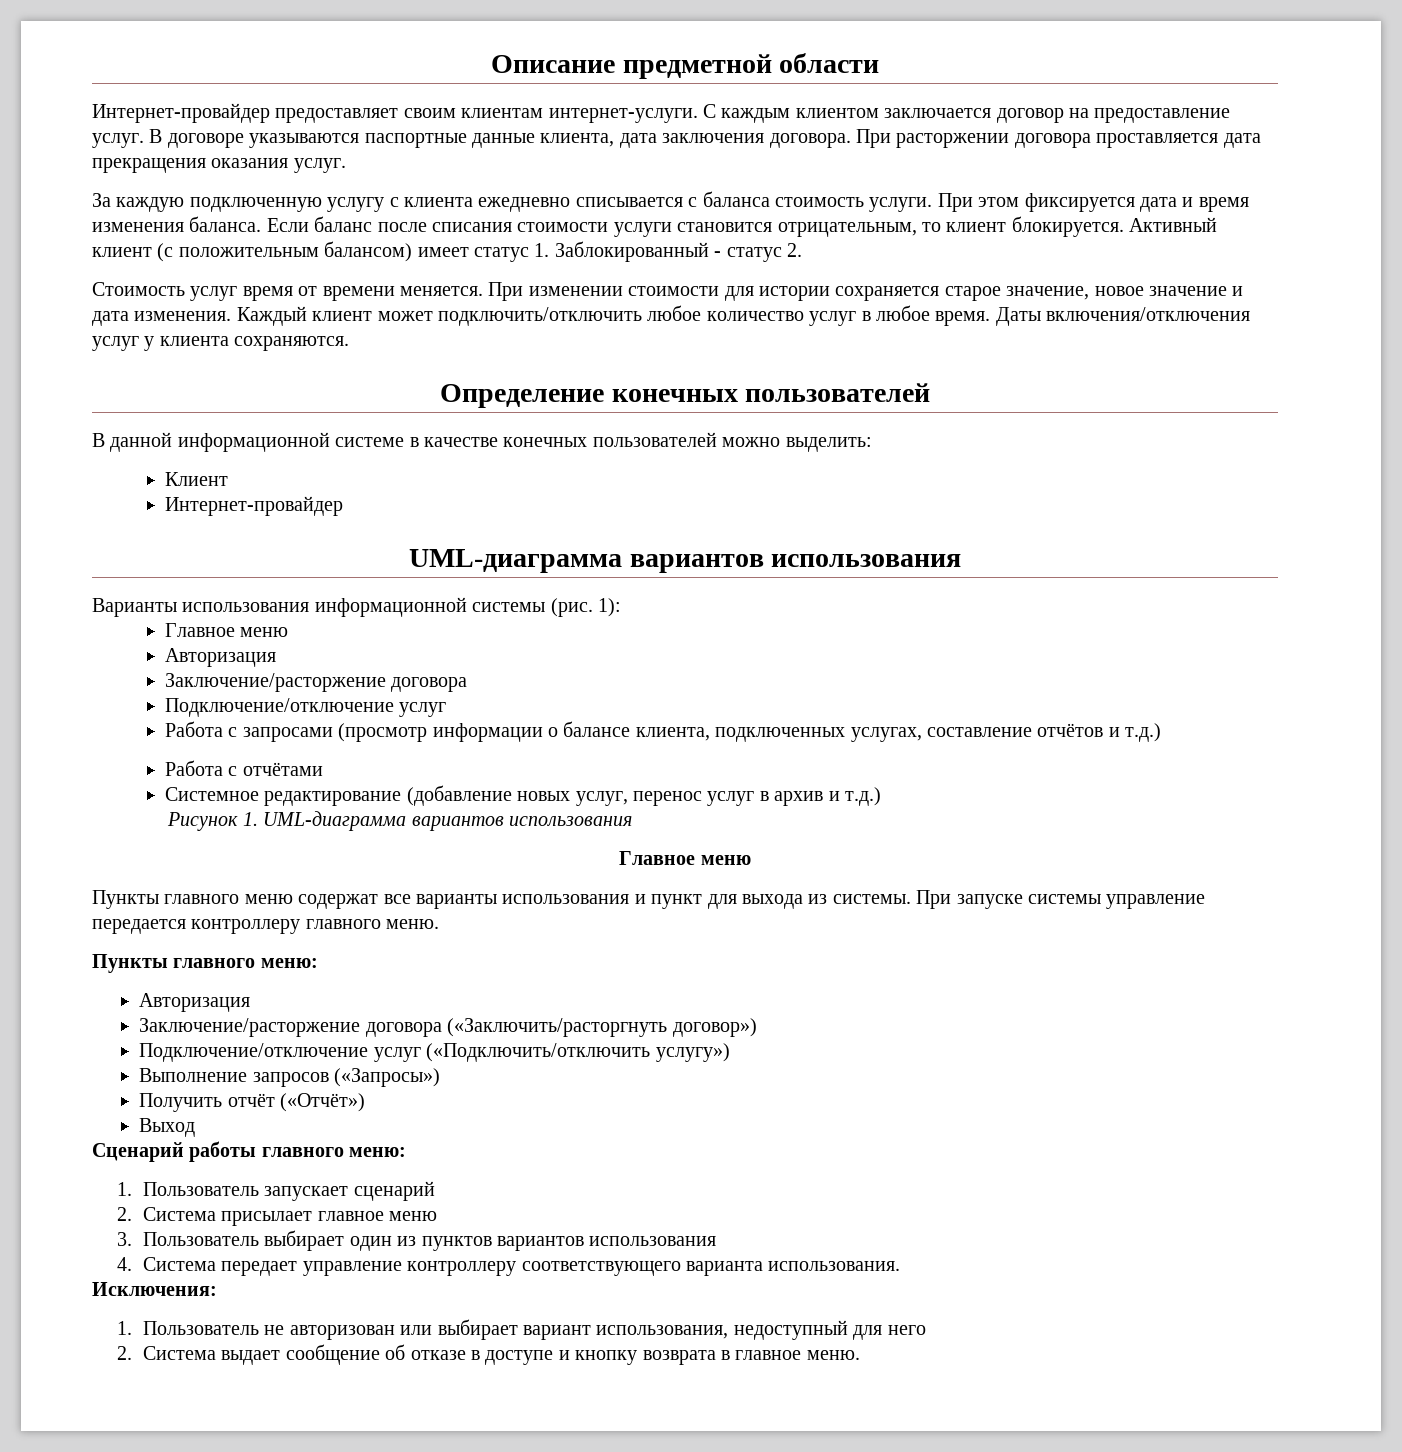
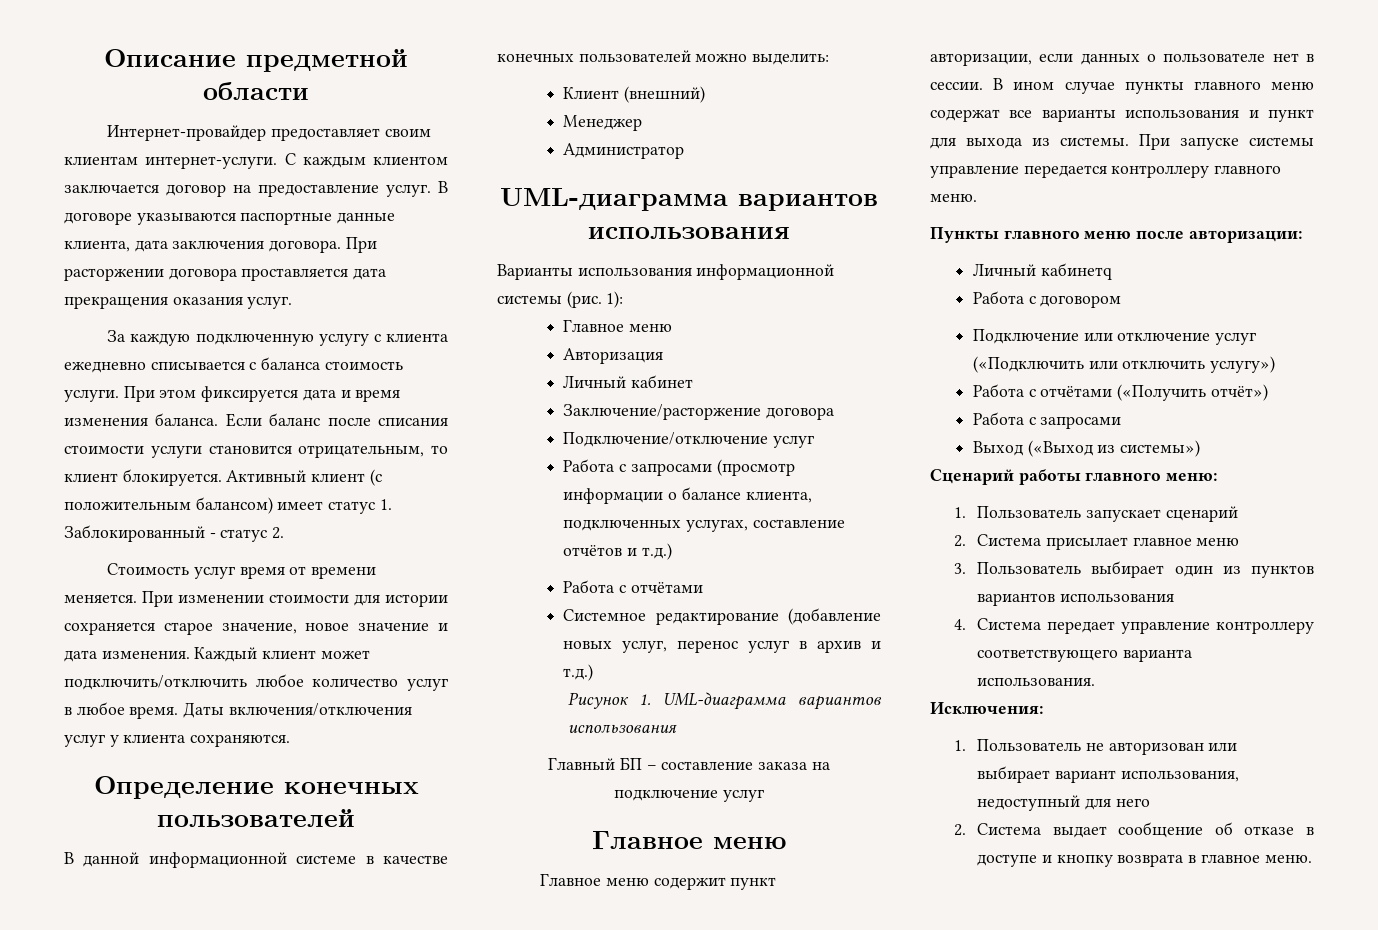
[164,496,343,516] // Интернет-провайдер -> [624,86,706,103] [563,115,643,131] [563,143,685,159] (внешний) // Менеджер // Администратор
(276, 657) none -> [563,375,694,388] // Личный кабинет
[619,851,751,865] [92,890,159,909] Главное меню // Пункты -> [548,757,830,770] [614,789,764,802] [592,831,786,850] [540,873,777,890] [930,53,1314,66] [930,78,1184,94] Главный БП – составление заказа на подключение услуг // Главное меню // Главное меню содержит пункт авторизации, если данных о пользователе нет в сессии. В ином случае пункты
[260,958,318,968] [139,993,251,1012] [139,1018,757,1037] [139,1043,730,1062] [139,1068,441,1087] [139,1093,366,1112] [139,1118,196,1137] меню: // Авторизация // Заключение/расторжение договора («Заключить/расторгнуть договор») // Подключение/отключение услуг («Подключить/отключить услугу») // Выполнение запросов («Запросы») // Получить отчёт («Отчёт») // Выход -> [1084,230,1302,243] [972,263,1112,280] [972,291,1122,308] [972,329,1256,345] [972,356,1275,373] [972,384,1268,401] [972,412,1122,429] [972,440,1200,457] меню после авторизации: // Личный кабинетq // Работа с договором // Подключение или отключение услуг («Подключить или отключить услугу») // Работа с отчётами («Получить отчёт») // Работа с запросами // Выход («Выход из системы»)

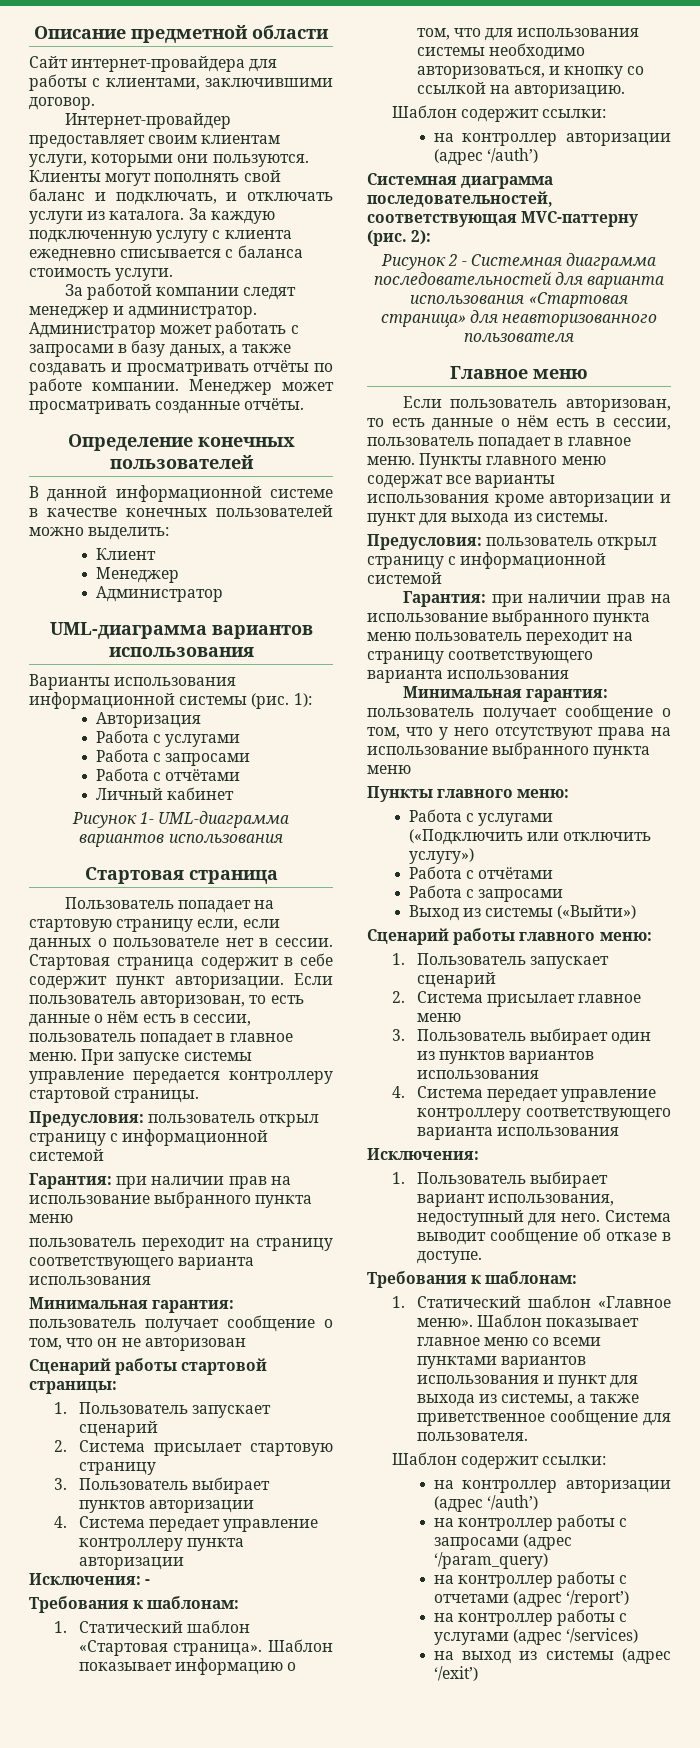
[107,125,431,141] [64,153,448,169] [64,181,448,197] [64,212,396,225] [64,237,377,253] [64,268,387,281] [64,296,293,309] Интернет-провайдер предоставляет своим клиентам интернет-услуги. С каждым клиентом заключается договор на предоставление услуг. В договоре указываются паспортные данные клиента, дата заключения договора. При расторжении договора проставляется дата прекращения оказания услуг. // -> [29,56,278,72] [29,74,333,91] [29,97,95,110] [64,113,231,129] [29,135,281,148] [29,154,309,167] [29,170,281,186] [29,188,333,205] [29,211,185,224] Сайт интернет-провайдера для работы с клиентами, заключившими договор. // Интернет-провайдер предоставляет своим клиентам услуги, которыми они пользуются. Клиенты могут пополнять свой баланс и подключать, и отключать услуги из каталога.
[123,386,401,402] [64,413,448,427] [64,445,448,458] [64,469,382,486] [64,497,392,514] [64,525,285,542] [107,563,377,579] [64,591,448,607] [64,622,449,635] [64,647,370,662] [64,674,448,691] [64,702,412,719] [64,734,291,747] При этом фиксируется дата и время изменения баланса. Если баланс после списания стоимости услуги становится отрицательным, то клиент блокируется. Активный клиент (с положительным балансом) имеет статус 1. Заблокированный - статус 2. // Стоимость услуг время от времени меняется. При изменении стоимости для истории сохраняется старое значение, новое значение и дата изменения. Каждый клиент может подключить/отключить любое количество услуг в любое время. Даты включения/отключения услуг у клиента сохраняются. -> [64,283,297,300] [29,306,258,319] [29,321,299,338] [29,340,291,357] [29,360,333,376] [29,378,334,395] [29,398,305,414] // За работой компании следят менеджер и администратор. Администратор может работать с запросами в базу даных, а также создавать и просматривать отчёты по работе компании. Менеджер может просматривать созданные отчёты.
[624,86,706,103] (внешний) -> (156, 554) none
[563,319,673,332] // Главное меню -> (312, 700) none
[563,375,694,388] [563,404,835,420] [563,432,815,448] [563,459,795,476] [563,487,812,504] [563,519,845,532] [563,543,672,560] [563,580,703,593] [563,608,881,625] [563,640,881,653] [563,664,594,681] [567,692,882,710] [567,724,677,733] [548,757,830,770] [614,789,764,802] [592,831,786,850] [540,873,777,890] [930,53,1032,66] Личный кабинет // Заключение/расторжение договора // Подключение/отключение услуг // Работа с запросами (просмотр информации о балансе клиента, подключенных услугах, составление отчётов и т.д.) // Работа с отчётами // Системное редактирование (добавление новых услуг, перенос услуг в архив и т.д.) // Рисунок 1. UML-диаграмма вариантов использования // Главный БП – составление заказа на подключение услуг // Главное меню // Главное меню содержит пункт авторизации, -> [95,730,241,747] [95,749,251,766] [95,768,241,781] [95,787,234,800] [71,811,290,828] [79,834,283,847] [84,867,278,884] [64,897,275,913] [29,919,239,932] Работа с услугами // Работа с запросами // Работа с отчётами // Личный кабинет // Рисунок 1- UML-диаграмма вариантов использования // Стартовая страница // Пользователь попадает на стартовую страницу если,
[993,78,1184,94] В ином случае пункты -> [29,953,333,970] [29,973,333,989] [29,995,304,1008] [29,1011,251,1027] [29,1033,293,1046] [29,1049,252,1065] [29,1071,333,1084] [29,1087,200,1103] [29,1111,320,1127] [29,1129,269,1146] [29,1149,104,1161] [29,1173,291,1189] [29,1191,313,1208] [29,1214,73,1223] [29,1238,333,1251] [29,1257,255,1270] [29,1276,151,1285] [29,1297,235,1313] [29,1315,333,1332] [29,1338,246,1351] [29,1358,268,1375] [29,1381,117,1394] [53,1402,271,1418] [78,1421,158,1437] [53,1440,333,1456] [78,1462,156,1475] [53,1477,270,1494] [78,1500,254,1513] [53,1516,319,1532] [78,1538,244,1551] [78,1557,184,1570] [29,1573,151,1585] [29,1596,240,1613] [53,1620,250,1633] [78,1639,333,1656] [78,1658,297,1675] [416,28,640,41] [416,43,585,60] [416,66,645,79] [416,82,626,98] [391,105,607,122] [433,133,671,146] [433,148,538,165] [367,173,554,189] [367,191,553,207] [367,211,639,227] [367,230,432,246] [380,253,657,270] [373,272,665,289] [410,292,628,308] [380,310,658,327] [464,333,574,342] [450,366,588,379] [402,396,671,412] [367,415,671,431] [367,437,631,450] [367,453,483,469] Стартовая страница содержит в себе содержит пункт авторизации. Если пользователь авторизован, то есть данные о нём есть в сессии, пользователь попадает в главное меню. При запуске системы управление передается контроллеру стартовой страницы. // Предусловия: пользователь открыл страницу с информационной системой // Гарантия: при наличии прав на использование выбранного пункта меню // пользователь переходит на страницу соответствующего варианта использования // Минимальная гарантия: пользователь получает сообщение о том, что он не авторизован // Сценарий работы стартовой страницы: // 1. Пользователь запускает сценарий // 2. Система присылает стартовую страницу // 3. Пользователь выбирает пунктов авторизации // 4. Система передает управление контроллеру пункта авторизации // Исключения: - // Требования к шаблонам: // 1. Статический шаблон «Стартовая страница». Шаблон показывает информацию о том, что для использования системы необходимо авторизоваться, и кнопку со ссылкой на авторизацию. // Шаблон содержит ссылки: // на контроллер авторизации (адрес ‘/auth’) // Системная диаграмма последовательностей, соответствующая MVC-паттерну (рис. 2): // Рисунок 2 - Системная диаграмма последовательностей для варианта использования «Стартовая страница» для неавторизованного пользователя // Главное меню // Если пользователь авторизован, то есть данные о нём есть в сессии, пользователь попадает в главное меню. Пункты
(1240, 113) none -> [494,494,655,507] кроме авторизации
[1139,134,1314,150] [930,165,1282,178] [930,194,977,202] [930,227,1302,243] [972,263,1112,280] [972,291,1122,308] [972,329,1256,345] При запуске системы управление передается контроллеру главного меню. // Пункты главного меню после авторизации: // Личный кабинетq // Работа с договором // Подключение или отключение услуг -> [367,534,658,550] [367,552,607,569] [367,572,442,584] [402,591,671,607] [367,609,651,626] [367,632,633,645] [367,651,594,664] [367,670,570,683] [402,686,608,702] [367,704,671,721] [367,727,671,740] [367,742,651,759] [367,765,411,774] [367,786,570,802] [408,809,554,826] // Предусловия: пользователь открыл страницу с информационной системой // Гарантия: при наличии прав на использование выбранного пункта меню пользователь переходит на страницу соответствующего варианта использования // Минимальная гарантия: пользователь получает сообщение о том, что у него отсутствуют права на использование выбранного пункта меню // Пункты главного меню: // Работа с услугами
[1116,384,1268,401] («Получить отчёт») -> (554, 873) none
[1027,440,1200,457] («Выход из системы») -> [463,905,637,919] из системы («Выйти»)
[977,677,1096,686] использования. -> [496,1127,619,1136] использования
[1085,742,1238,755] не авторизован или -> (526, 1178) none
[1115,798,1150,807] [953,822,1314,838] [977,854,1312,867] него // 2. Система выдает сообщение об отказе в доступе и кнопку возврата в главное меню. -> [561,1210,671,1222] [416,1228,671,1245] [416,1251,482,1264] [367,1271,578,1288] [391,1295,671,1308] [416,1314,640,1327] [416,1337,602,1346] [416,1356,586,1369] [416,1375,639,1388] [416,1394,640,1407] [416,1409,671,1426] [416,1432,528,1441] [391,1452,607,1469] [433,1480,671,1493] [433,1495,538,1512] [433,1514,628,1531] [433,1534,572,1550] [433,1552,548,1569] [433,1571,628,1588] [433,1590,630,1607] [433,1609,628,1626] [433,1628,639,1645] [433,1648,671,1664] [433,1666,478,1681] него. Система выводит сообщение об отказе в доступе. // Требования к шаблонам: // 1. Статический шаблон «Главное меню». Шаблон показывает главное меню со всеми пунктами вариантов использования и пункт для выхода из системы, а также приветственное сообщение для пользователя. // Шаблон содержит ссылки: // на контроллер авторизации (адрес ‘/auth’) // на контроллер работы с запросами (адрес ‘/param_query) // на контроллер работы с отчетами (адрес ‘/report’) // на контроллер работы с услугами (адрес ‘/services) // на выход из системы (адрес ‘/exit’)

